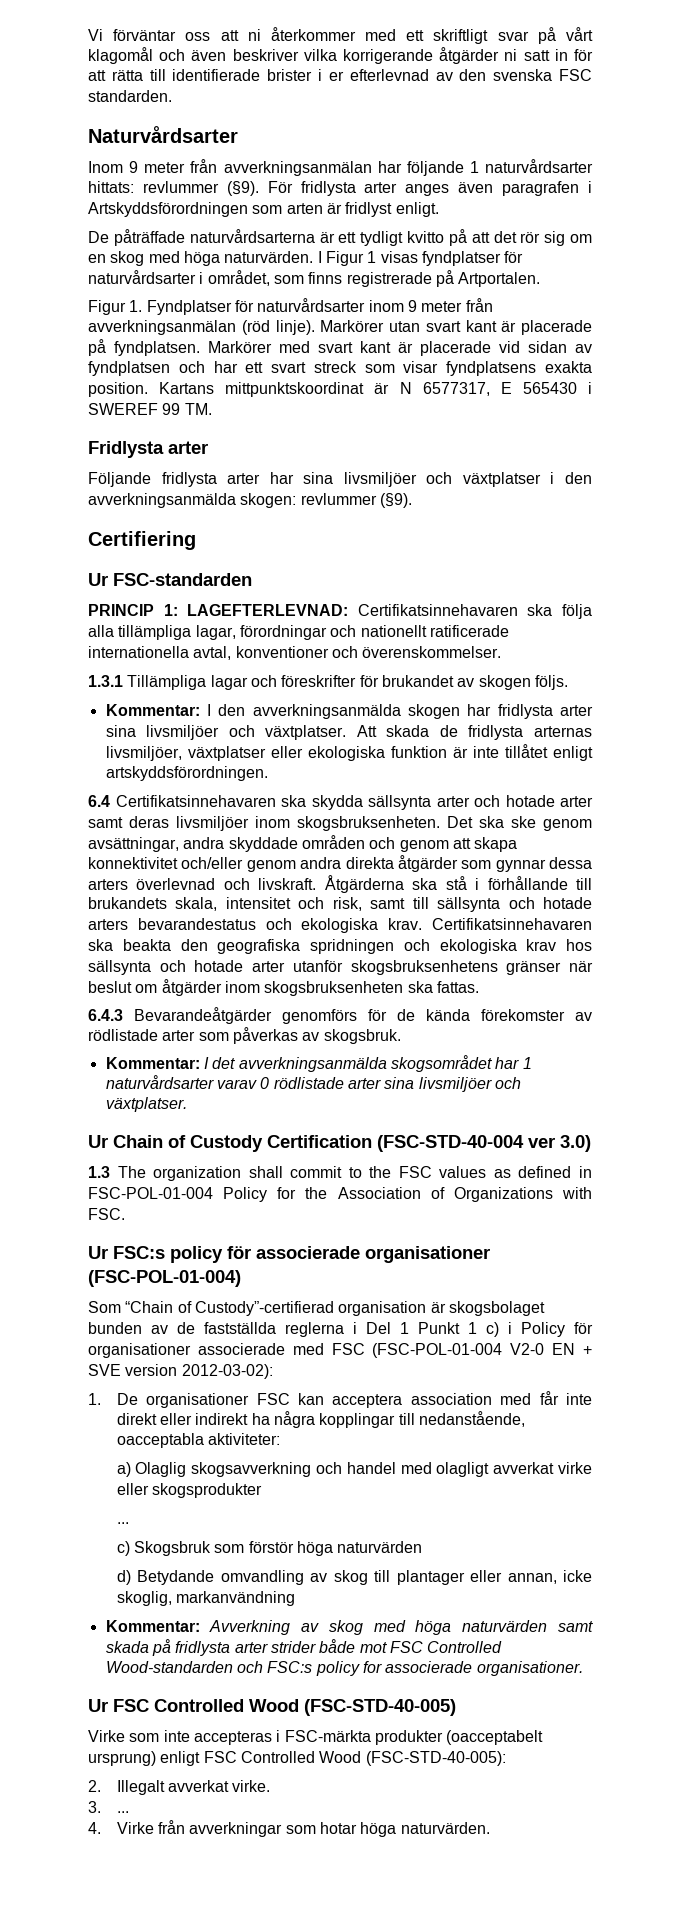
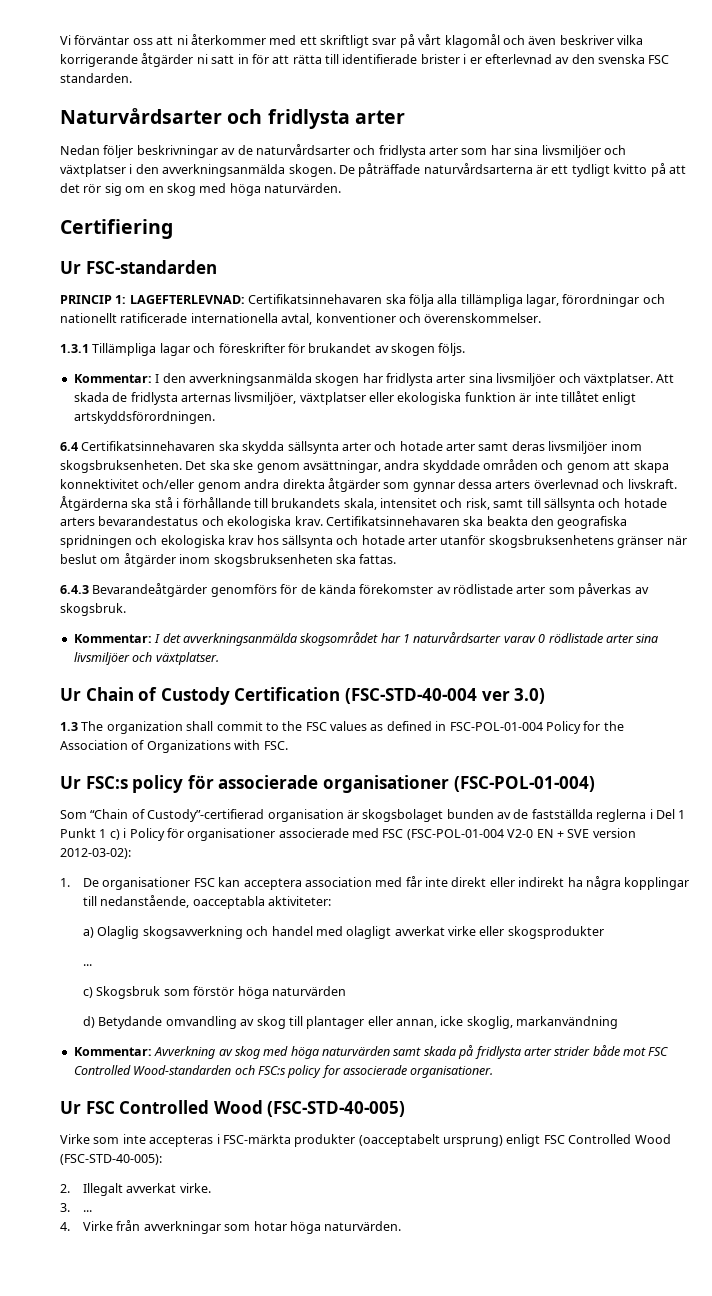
[88,159,593,176] [88,181,593,196] [88,202,439,217] // Inom 9 meter från avverkningsanmälan har följande 1 naturvårdsarter hittats: revlummer (§9). För fridlysta arter anges även paragrafen i Artskyddsförordningen som arten är fridlyst enligt. // -> [227,109,405,129] [60,144,626,158] [60,164,336,177] och fridlysta arter // Nedan följer beskrivningar av de naturvårdsarter och fridlysta arter som har sina livsmiljöer och växtplatser i den avverkningsanmälda skogen.
[317,251,524,266] [88,270,541,287] [88,298,493,315] [88,320,592,335] [88,339,592,356] [88,361,592,376] [88,382,592,397] [88,403,212,415] [88,441,208,458] [88,472,592,487] [88,493,412,508] I Figur 1 visas fyndplatser för naturvårdsarter i området, som finns registrerade på Artportalen. // Figur 1. Fyndplatser för naturvårdsarter inom 9 meter från avverkningsanmälan (röd linje). Markörer utan svart kant är placerade på fyndplatsen. Markörer med svart kant är placerade vid sidan av fyndplatsen och har ett svart streck som visar fyndplatsens exakta position. Kartans mittpunktskoordinat är N 6577317, E 565430 i SWEREF 99 TM. // Fridlysta arter // Följande fridlysta arter har sina livsmiljöer och växtplatser i den avverkningsanmälda skogen: revlummer (§9). -> (341, 188) none

